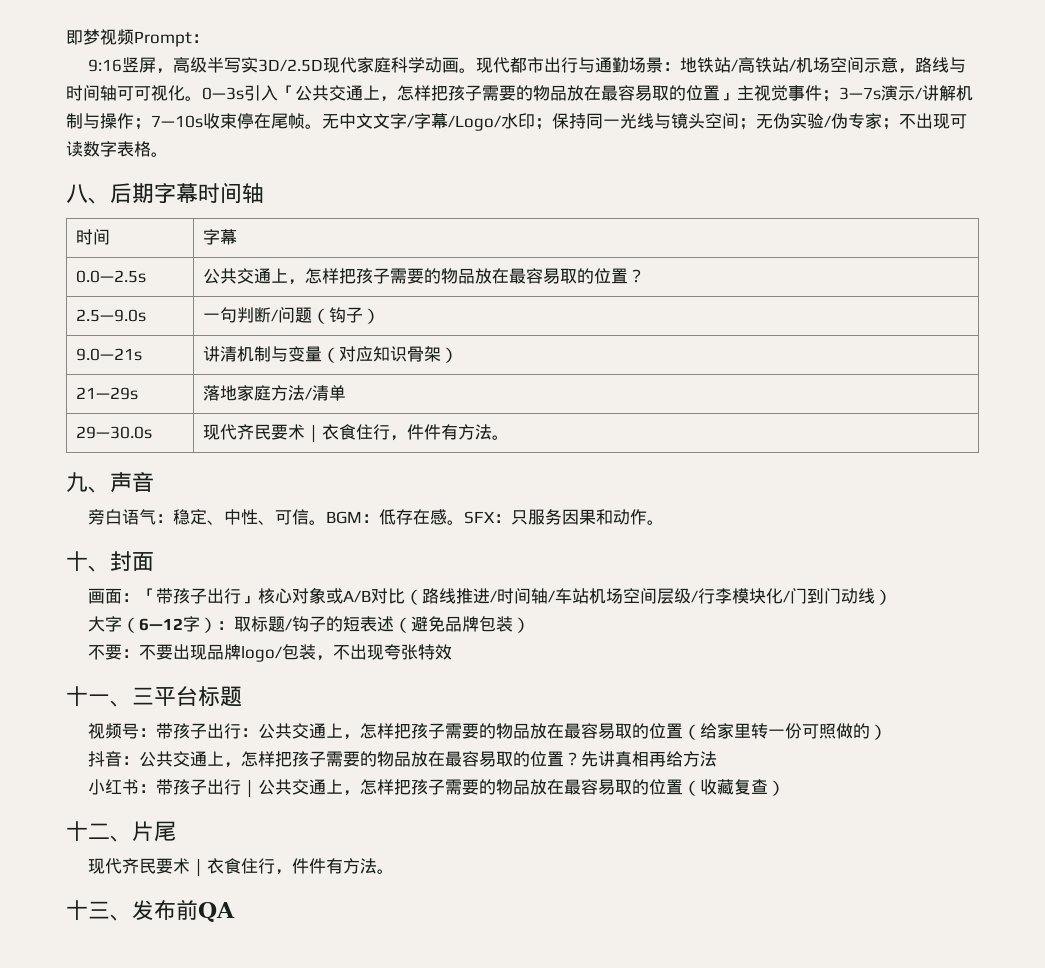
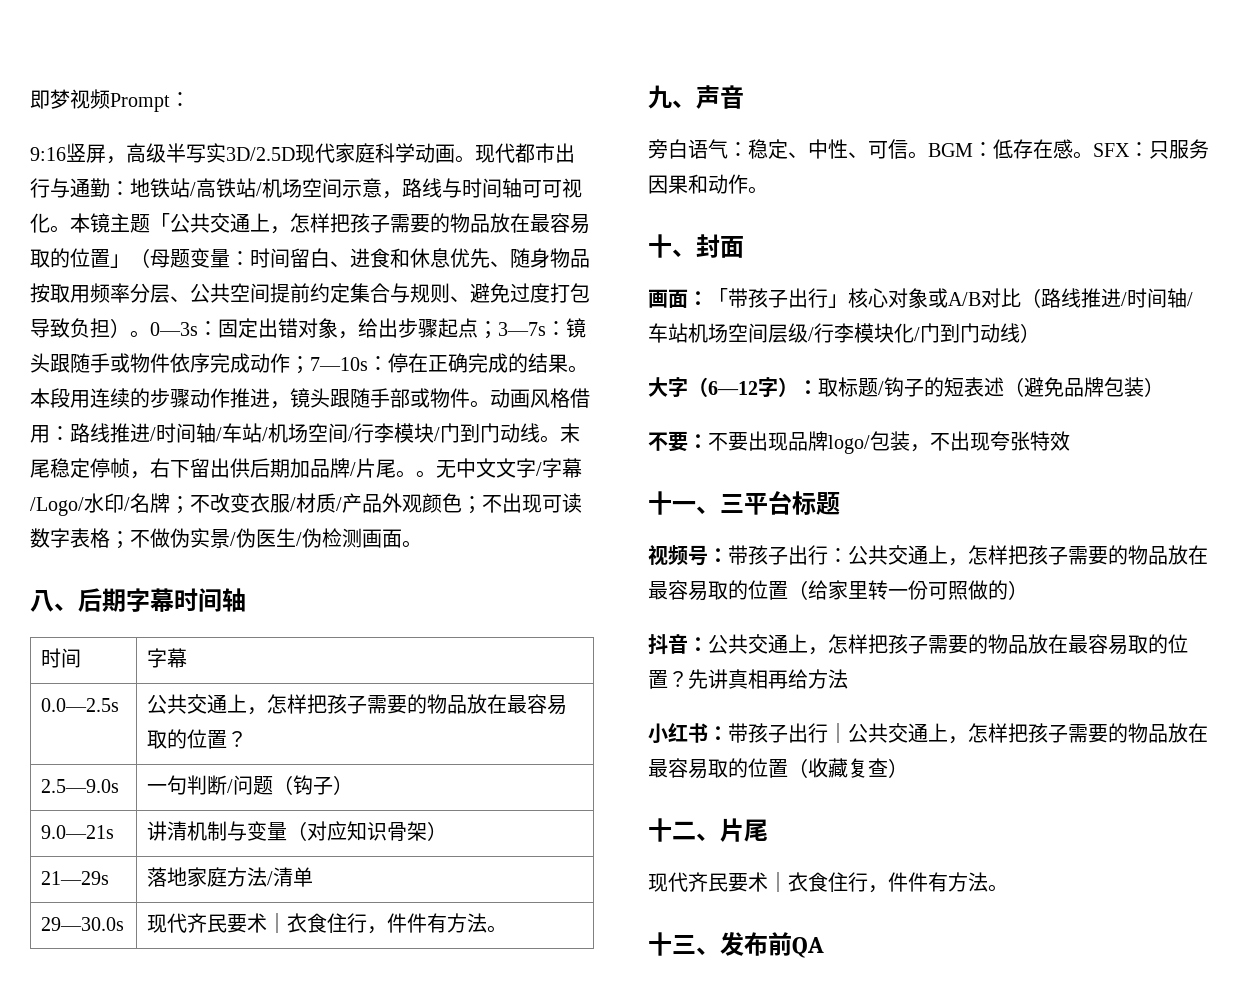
[629,57,664,73] 场景 -> (110, 188) none
[202,85,278,101] 0—3s引入 -> [70,213,150,233] 本镜主题
[737,85,973,102] [66,113,305,130] 主视觉事件；3—7s演示/讲解机制与操作；7—10s收束停在尾帧 -> [130,248,590,268] [30,283,590,303] [30,318,586,339] [30,353,588,374] [30,388,590,409] [30,423,580,443] [30,458,416,479] （母题变量：时间留白、进食和休息优先、随身物品按取用频率分层、公共空间提前约定集合与规则、避免过度打包导致负担）。0—3s：固定出错对象，给出步骤起点；3—7s：镜头跟随手或物件依序完成动作；7—10s：停在正确完成的结果。本段用连续的步骤动作推进，镜头跟随手部或物件。动画风格借用：路线推进/时间轴/车站/机场空间/行李模块/门到门动线。末尾稳定停帧，右下留出供后期加品牌/片尾。
[535,113,882,130] ；保持同一光线与镜头空间；无伪实验/伪专家 -> [124,493,462,514] /名牌；不改变衣服/材质/产品外观颜色
(151, 149) none -> [110,528,402,549] ；不做伪实景/伪医生/伪检测画面

